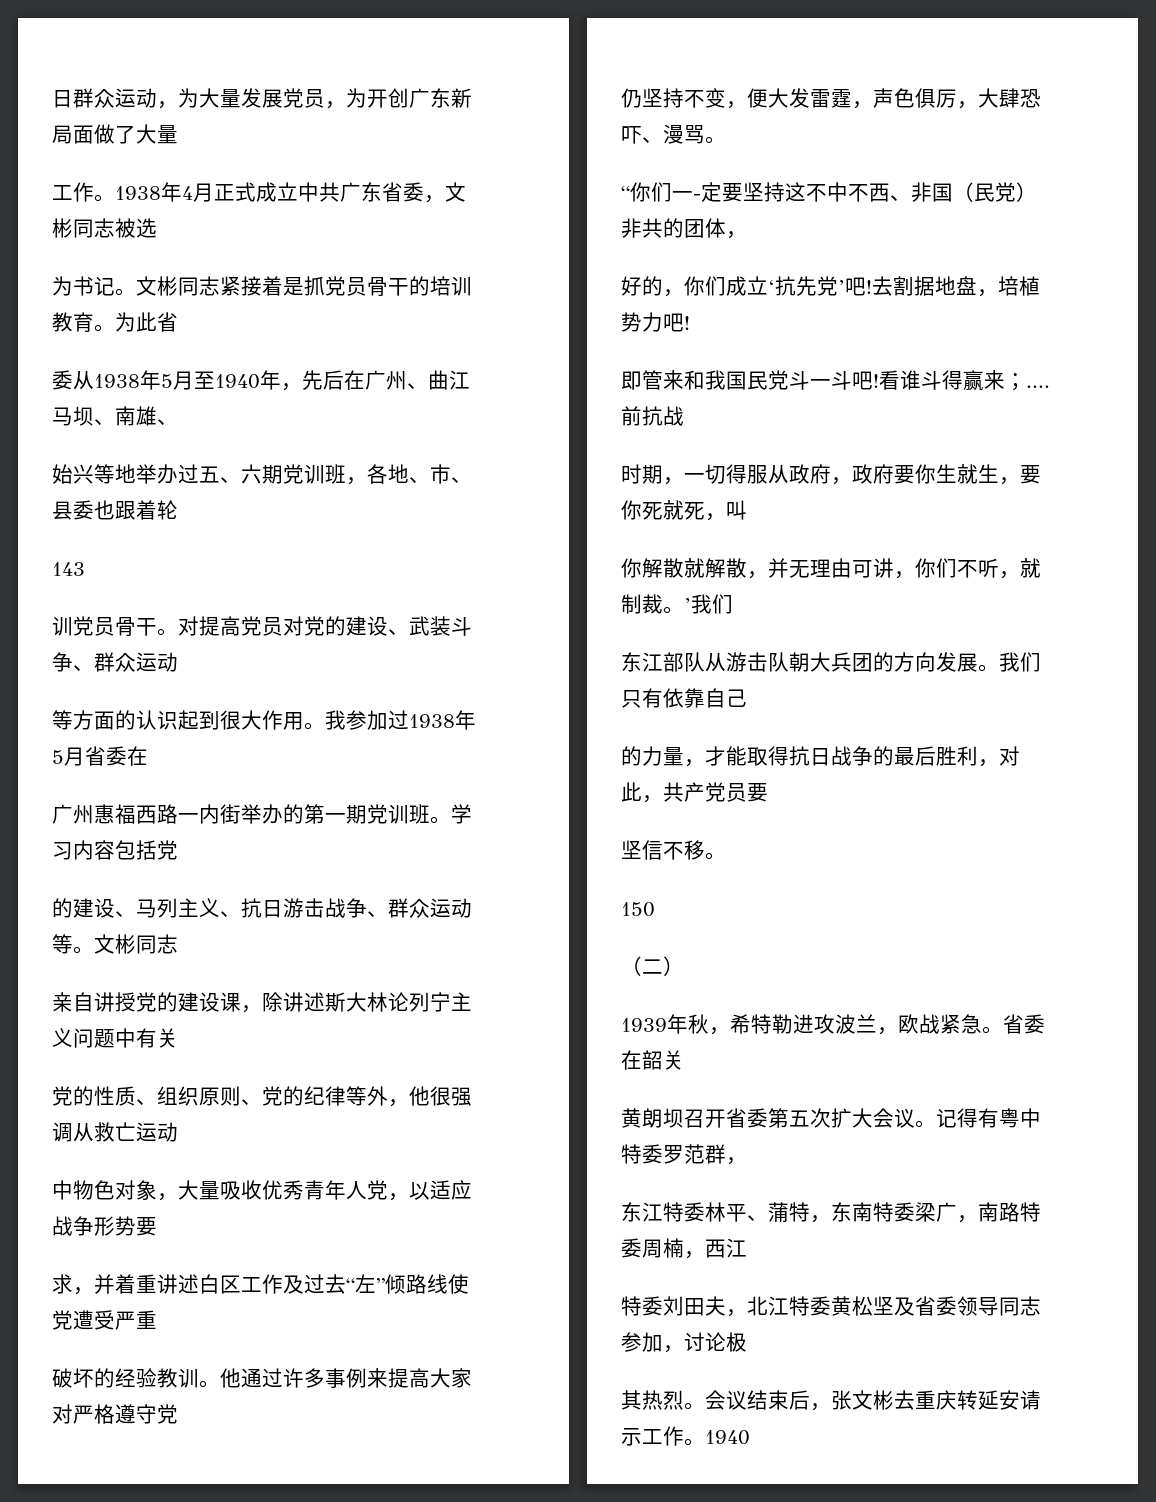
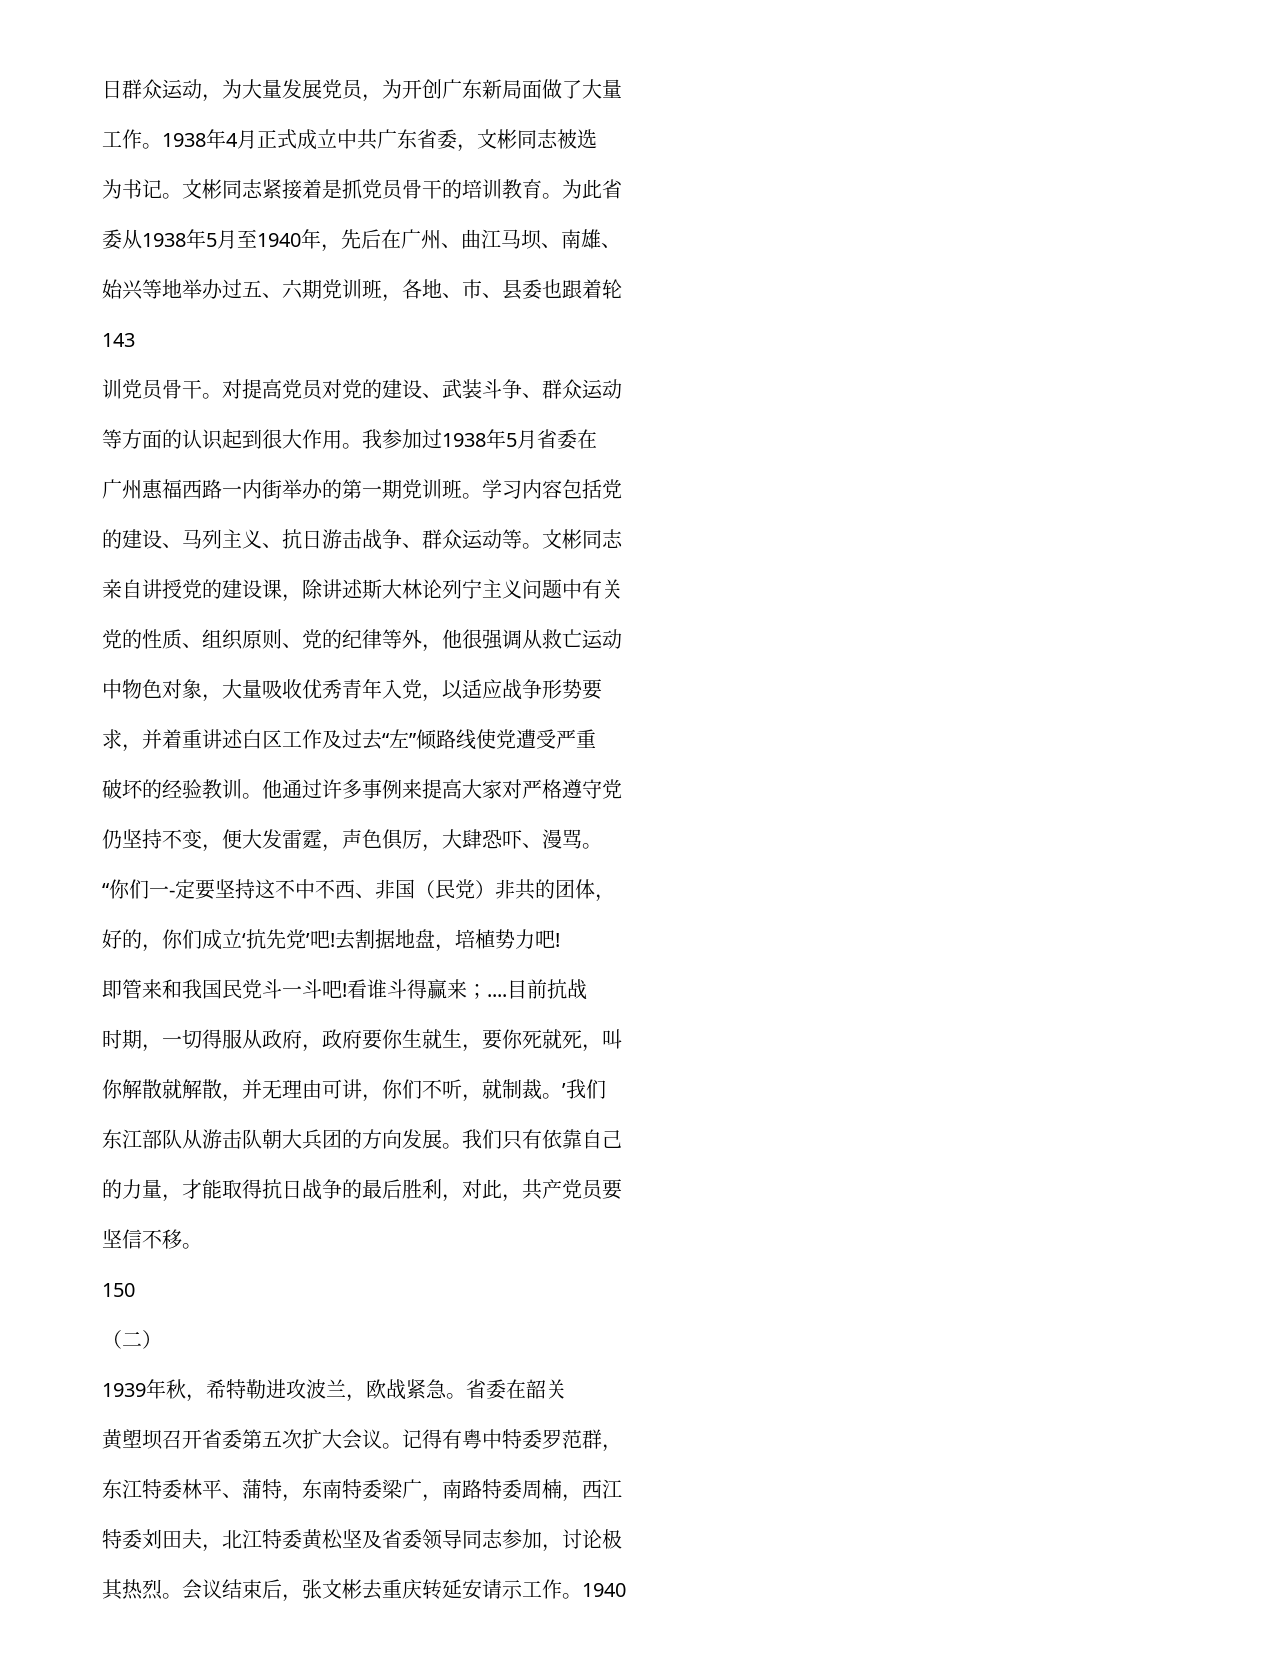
[346,1181,367,1200] 人 -> [382,679,402,699] 入
(1050, 386) none -> [507,980,527,999] 目
[642,1108,663,1128] 朗 -> [122,1429,142,1448] 塱

